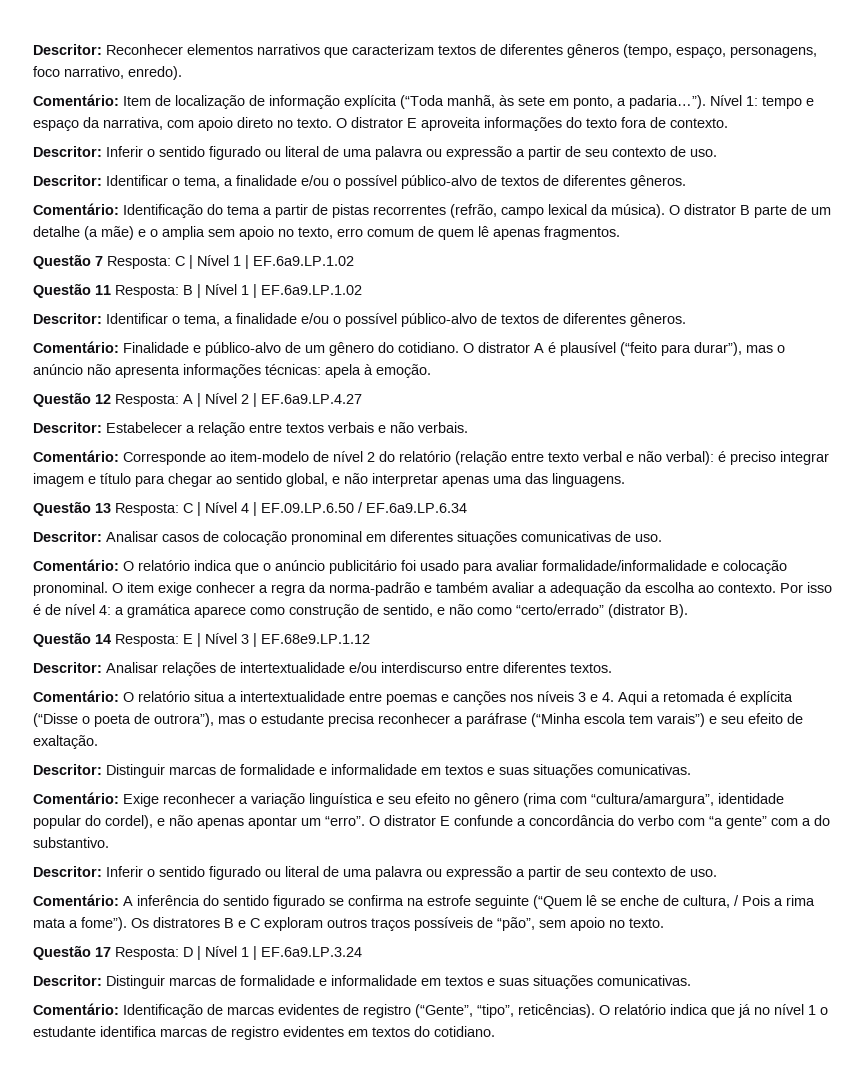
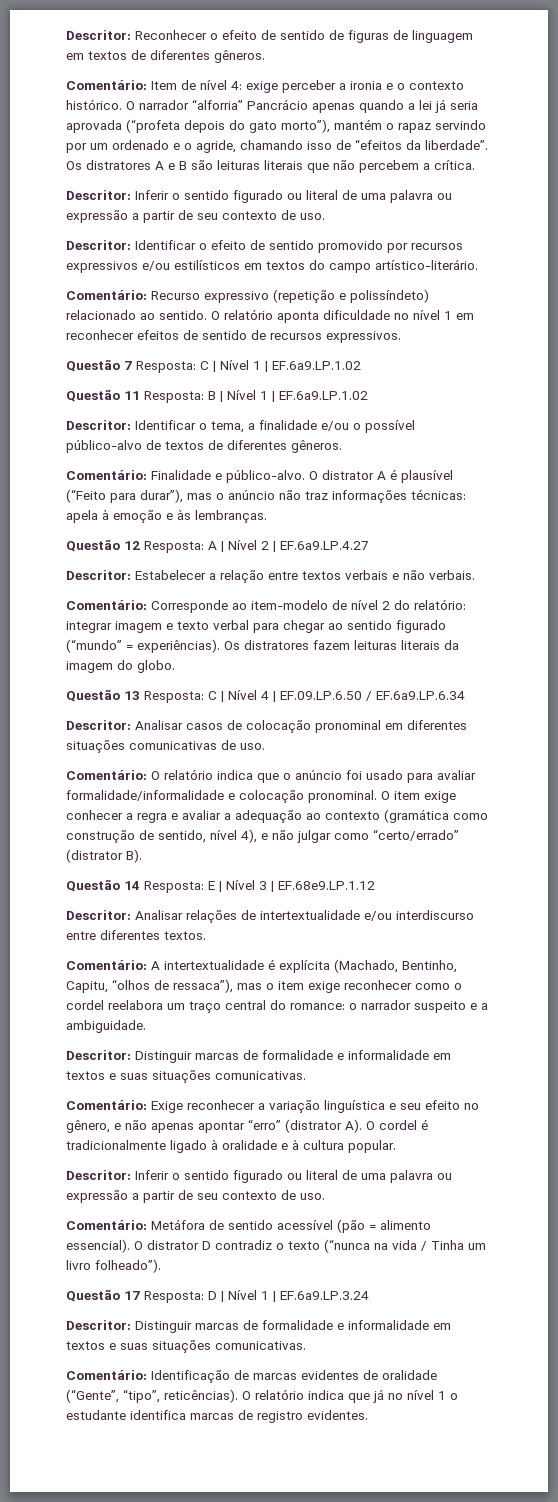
[187,44,817,58] [33,66,182,80] [33,94,814,109] [33,117,728,131] elementos narrativos que caracterizam textos de diferentes gêneros (tempo, espaço, personagens, foco narrativo, enredo). // Comentário: Item de localização de informação explícita (“Toda manhã, às sete em ponto, a padaria…”). Nível 1: tempo e espaço da narrativa, com apoio direto no texto. O distrator E aproveita informações do texto fora de contexto. -> [210,30,473,43] [66,50,265,63] [66,80,464,93] [66,99,478,113] [66,119,486,133] [66,139,488,153] [66,160,475,173] o efeito de sentido de figuras de linguagem em textos de diferentes gêneros. // Comentário: Item de nível 4: exige perceber a ironia e o contexto histórico. O narrador “alforria” Pancrácio apenas quando a lei já seria aprovada (“profeta depois do gato morto”), mantém o rapaz servindo por um ordenado e o agride, chamando isso de “efeitos da liberdade”. Os distratores A e B são leituras literais que não percebem a crítica.
[184,175,686,189] [33,203,831,218] [33,226,620,240] tema, a finalidade e/ou o possível público-alvo de textos de diferentes gêneros. // Comentário: Identificação do tema a partir de pistas recorrentes (refrão, campo lexical da música). O distrator B parte de um detalhe (a mãe) e o amplia sem apoio no texto, erro comum de quem lê apenas fragmentos. -> [211,240,463,253] [66,259,478,273] [66,289,429,303] [66,309,474,323] [66,330,401,343] efeito de sentido promovido por recursos expressivos e/ou estilísticos em textos do campo artístico-literário. // Comentário: Recurso expressivo (repetição e polissíndeto) relacionado ao sentido. O relatório aponta dificuldade no nível 1 em reconhecer efeitos de sentido de recursos expressivos.
[205,342,459,356] público-alvo de um gênero do cotidiano. -> [226,470,305,483] público-alvo.
[620,342,657,356] (“feito -> [66,489,106,503] (“Feito
[115,365,180,378] apresenta -> [305,491,328,500] traz
[376,364,431,378] emoção. -> [113,509,267,523] emoção e às lembranças.
[399,451,776,465] relatório (relação entre texto verbal e não verbal): é preciso -> [414,599,466,610] relatório:
[100,473,131,484] título -> [177,620,249,630] texto verbal
[286,473,625,487] global, e não interpretar apenas uma das linguagens. -> [396,620,446,633] [66,639,459,653] [66,660,175,673] figurado (“mundo” = experiências). Os distratores fazem leituras literais da imagem do globo.
[329,560,397,574] publicitário -> (342, 775) none
[309,582,832,596] [33,604,246,618] da norma-padrão e também avaliar a adequação da escolha ao contexto. Por isso é de nível 4: a gramática aparece -> [171,809,449,823] e avaliar a adequação ao contexto (gramática
[437,604,473,615] e não -> [210,829,331,843] nível 4), e não julgar
[123,691,793,705] [33,713,803,727] [33,735,98,749] O relatório situa a intertextualidade entre poemas e canções nos níveis 3 e 4. Aqui a retomada é explícita (“Disse o poeta de outrora”), mas o estudante precisa reconhecer a paráfrase (“Minha escola tem varais”) e seu efeito de exaltação. -> [151,959,457,973] [66,979,462,993] [66,1000,488,1013] [66,1020,146,1033] A intertextualidade é explícita (Machado, Bentinho, Capitu, “olhos de ressaca”), mas o item exige reconhecer como o cordel reelabora um traço central do romance: o narrador suspeito e a ambiguidade.
[474,793,784,807] [33,815,830,829] [33,837,109,848] gênero (rima com “cultura/amargura”, identidade popular do cordel), e não apenas apontar um “erro”. O distrator E confunde a concordância do verbo com “a gente” com a do substantivo. -> [66,1119,428,1133] [66,1139,396,1153] gênero, e não apenas apontar “erro” (distrator A). O cordel é tradicionalmente ligado à oralidade e à cultura popular.
[123,895,815,909] [33,917,664,931] A inferência do sentido figurado se confirma na estrofe seguinte (“Quem lê se enche de cultura, / Pois a rima mata a fome”). Os distratores B e C exploram outros traços possíveis de “pão”, sem apoio no texto. -> [151,1219,431,1233] [66,1239,486,1253] [66,1259,161,1273] Metáfora de sentido acessível (pão = alimento essencial). O distrator D contradiz o texto (“nunca na vida / Tinha um livro folheado”).
[363,1004,411,1018] registro -> [382,1370,437,1380] oralidade
[283,1026,495,1037] evidentes em textos do cotidiano. -> [307,1410,368,1420] evidentes.

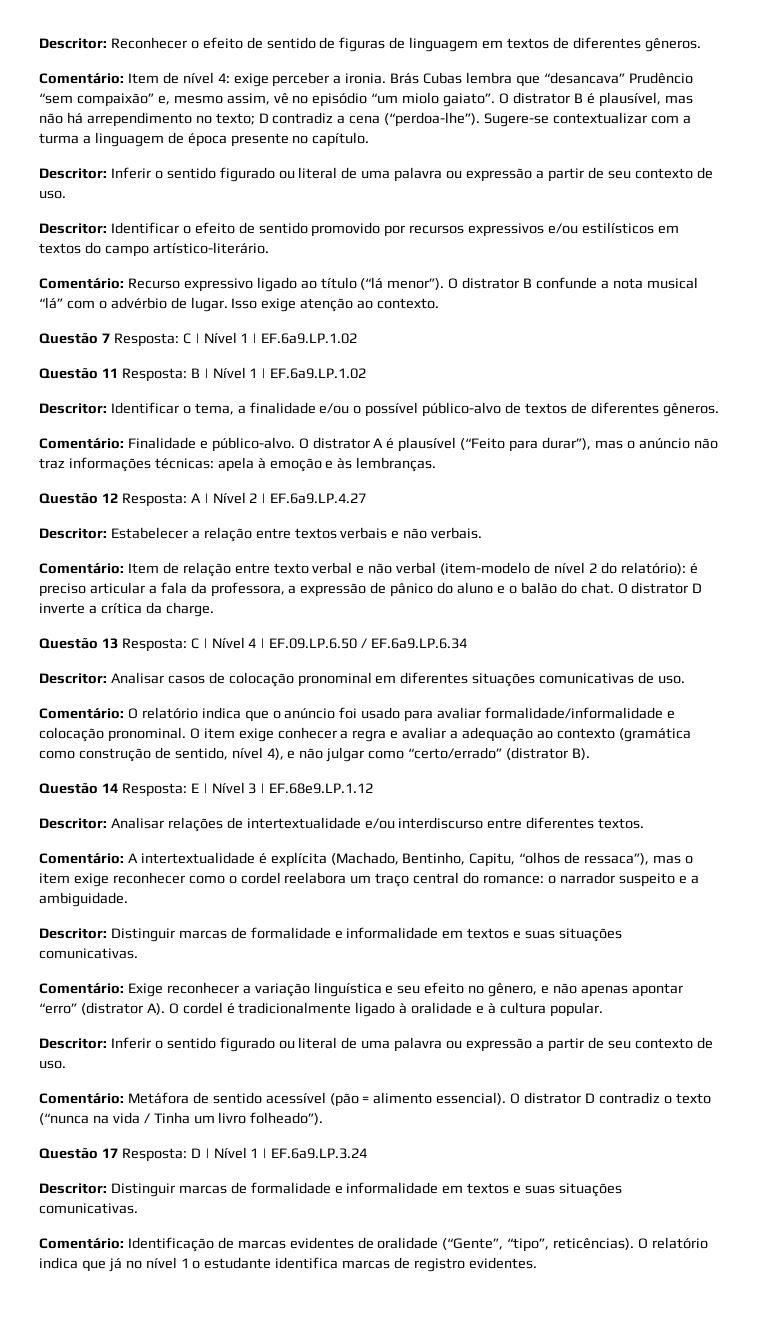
[350,81,464,90] [66,99,478,113] [66,119,486,133] [66,139,488,153] [66,160,475,173] ironia e o contexto histórico. O narrador “alforria” Pancrácio apenas quando a lei já seria aprovada (“profeta depois do gato morto”), mantém o rapaz servindo por um ordenado e o agride, chamando isso de “efeitos da liberdade”. Os distratores A e B são leituras literais que não percebem a crítica. -> [345,72,693,87] [39,92,693,107] [39,112,691,127] [39,132,370,147] ironia. Brás Cubas lembra que “desancava” Prudêncio “sem compaixão” e, mesmo assim, vê no episódio “um miolo gaiato”. O distrator B é plausível, mas não há arrependimento no texto; D contradiz a cena (“perdoa-lhe”). Sugere-se contextualizar com a turma a linguagem de época presente no capítulo.
[273,289,429,303] [66,309,474,323] [66,330,401,343] (repetição e polissíndeto) relacionado ao sentido. O relatório aponta dificuldade no nível 1 em reconhecer efeitos de sentido de recursos expressivos. -> [256,277,698,292] [39,297,440,312] ligado ao título (“lá menor”). O distrator B confunde a nota musical “lá” com o advérbio de lugar. Isso exige atenção ao contexto.
[151,599,466,613] [66,620,446,633] [66,639,459,653] [66,660,175,673] Corresponde ao item-modelo de nível 2 do relatório: integrar imagem e texto verbal para chegar ao sentido figurado (“mundo” = experiências). Os distratores fazem leituras literais da imagem do globo. -> [127,562,698,577] [39,582,703,597] [39,602,214,617] Item de relação entre texto verbal e não verbal (item-modelo de nível 2 do relatório): é preciso articular a fala da professora, a expressão de pânico do aluno e o balão do chat. O distrator D inverte a crítica da charge.

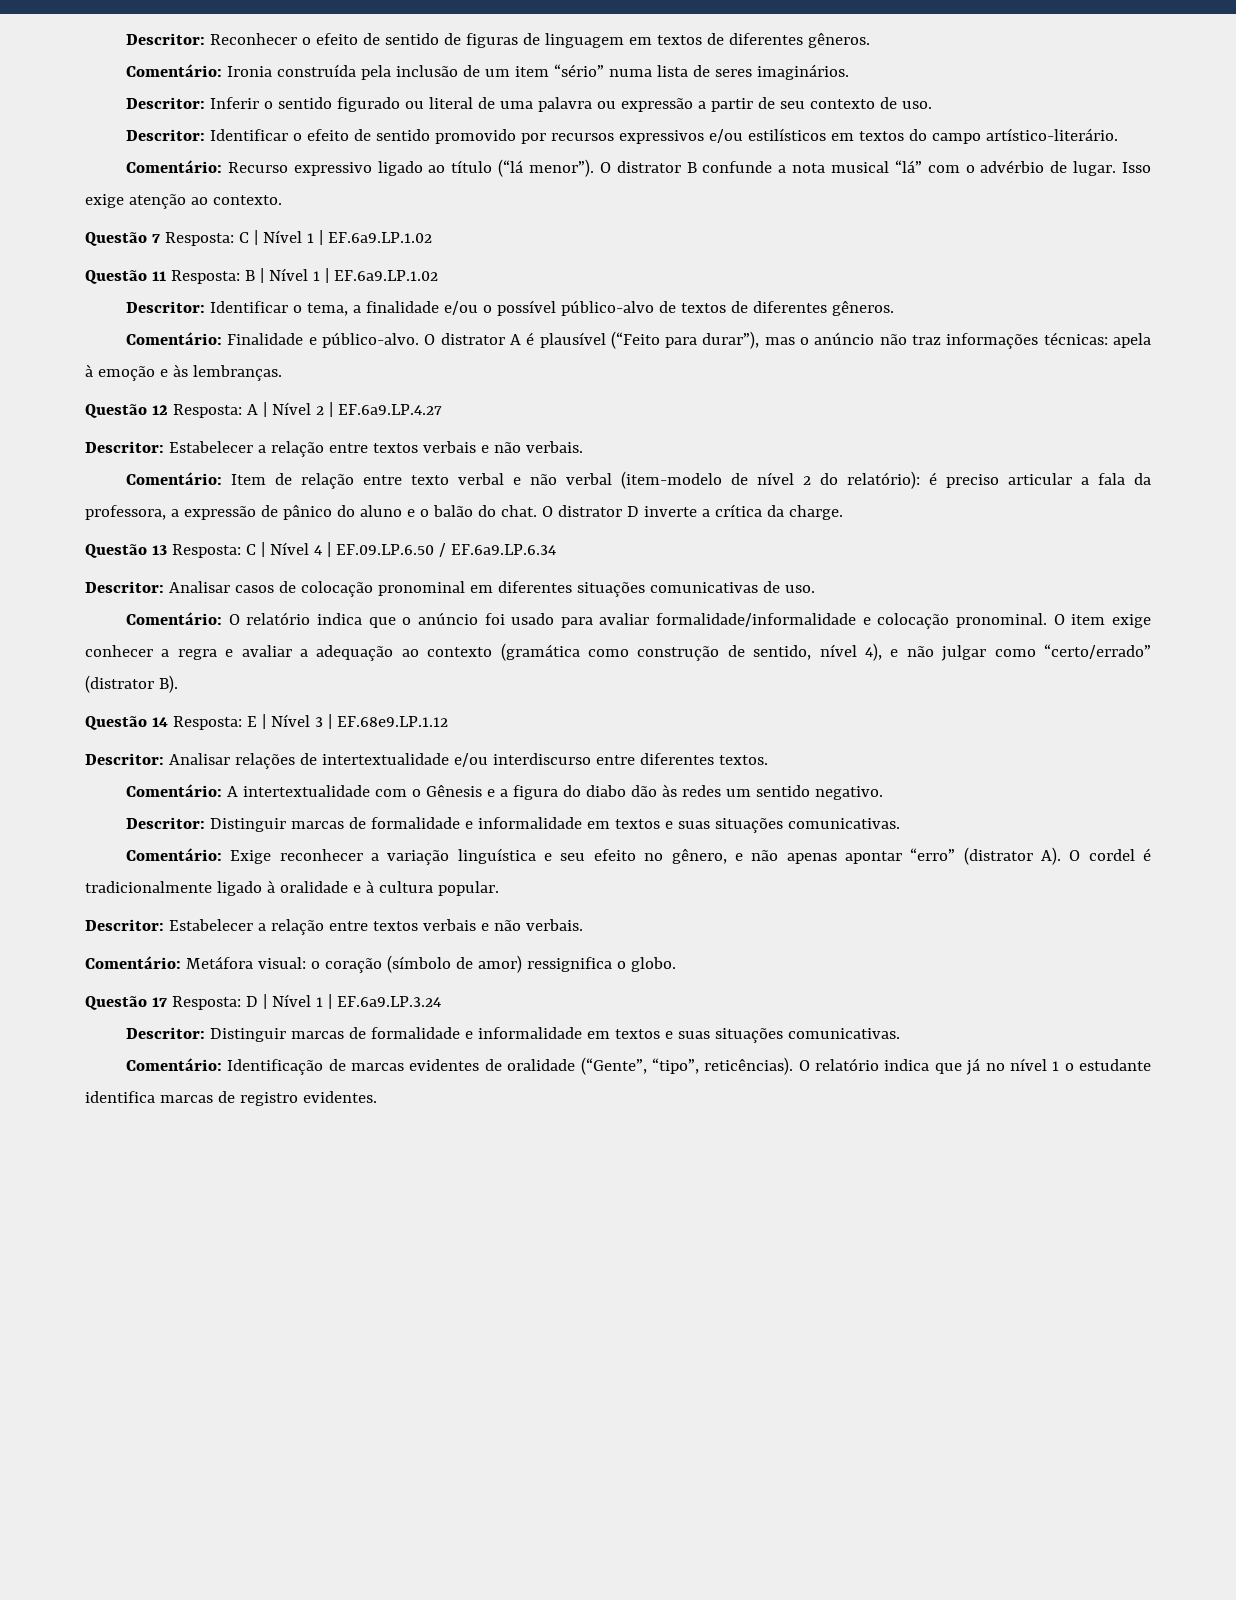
[127,72,693,87] [39,92,693,107] [39,112,691,127] [39,132,370,147] Item de nível 4: exige perceber a ironia. Brás Cubas lembra que “desancava” Prudêncio “sem compaixão” e, mesmo assim, vê no episódio “um miolo gaiato”. O distrator B é plausível, mas não há arrependimento no texto; D contradiz a cena (“perdoa-lhe”). Sugere-se contextualizar com a turma a linguagem de época presente no capítulo. -> [227,64,849,80] Ironia construída pela inclusão de um item “sério” numa lista de seres imaginários.
[258,852,693,867] [39,872,699,887] [39,892,128,907] é explícita (Machado, Bentinho, Capitu, “olhos de ressaca”), mas o item exige reconhecer como o cordel reelabora um traço central do romance: o narrador suspeito e a ambiguidade. -> [374,784,883,800] com o Gênesis e a figura do diabo dão às redes um sentido negativo.
[110,1037,713,1052] [39,1060,66,1069] [39,1092,711,1107] [39,1112,324,1125] Inferir o sentido figurado ou literal de uma palavra ou expressão a partir de seu contexto de uso. // Comentário: Metáfora de sentido acessível (pão = alimento essencial). O distrator D contradiz o texto (“nunca na vida / Tinha um livro folheado”). -> [168,919,583,935] [85,955,676,973] Estabelecer a relação entre textos verbais e não verbais. // Comentário: Metáfora visual: o coração (símbolo de amor) ressignifica o globo.

